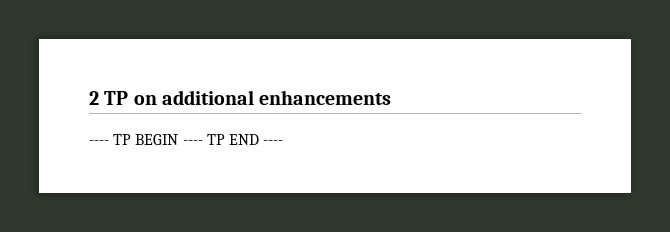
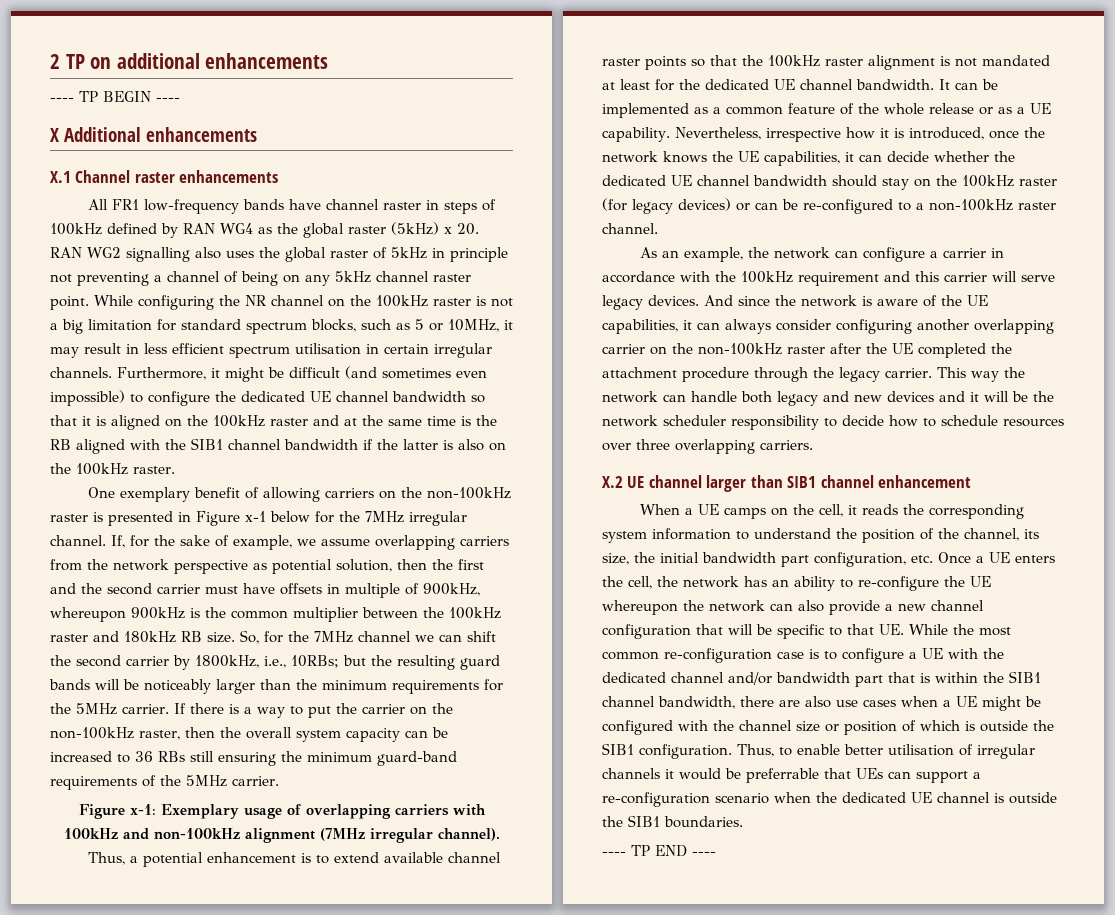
(203, 142) none -> [50,127,257,142] [50,170,279,183] [87,199,496,214] [50,222,479,238] [50,247,508,262] [50,271,471,286] [50,295,513,310] [50,319,513,334] [50,343,492,358] [50,366,487,382] [50,390,485,406] [50,415,497,430] [50,438,506,454] [50,463,175,475] [87,487,511,502] [50,511,467,526] [50,535,509,550] [50,559,484,574] [50,583,480,598] [50,607,501,622] [50,630,496,644] [50,655,500,670] [49,679,503,694] [50,703,453,718] [50,727,448,742] [50,751,457,766] [50,775,279,790] [78,804,486,819] [63,828,500,843] [87,852,501,867] [602,55,1050,70] [602,79,998,91] [602,103,1051,118] [602,127,1045,142] [602,151,1015,166] [602,175,1057,190] [602,198,1056,214] [602,223,658,234] [639,247,1004,262] [602,271,1055,286] [602,295,988,310] [602,319,1054,334] [602,343,1012,358] [602,367,1025,382] [602,391,1054,406] [602,415,1064,430] [602,439,813,454] [602,475,972,492] [639,504,1024,519] [602,528,1039,543] [602,552,1055,567] [602,576,991,591] [602,600,984,615] [602,624,1011,639] [602,648,1004,663] [602,671,1041,687] [602,696,1041,711] [602,720,1054,735] [602,743,1035,759] [602,768,981,783] [602,792,1057,807] [602,815,743,828] [602,851,626,856] // X Additional enhancements // X.1 Channel raster enhancements // All FR1 low-frequency bands have channel raster in steps of 100kHz defined by RAN WG4 as the global raster (5kHz) x 20. RAN WG2 signalling also uses the global raster of 5kHz in principle not preventing a channel of being on any 5kHz channel raster point. While configuring the NR channel on the 100kHz raster is not a big limitation for standard spectrum blocks, such as 5 or 10MHz, it may result in less efficient spectrum utilisation in certain irregular channels. Furthermore, it might be difficult (and sometimes even impossible) to configure the dedicated UE channel bandwidth so that it is aligned on the 100kHz raster and at the same time is the RB aligned with the SIB1 channel bandwidth if the latter is also on the 100kHz raster. // One exemplary benefit of allowing carriers on the non-100kHz raster is presented in Figure x-1 below for the 7MHz irregular channel. If, for the sake of example, we assume overlapping carriers from the network perspective as potential solution, then the first and the second carrier must have offsets in multiple of 900kHz, whereupon 900kHz is the common multiplier between the 100kHz raster and 180kHz RB size. So, for the 7MHz channel we can shift the second carrier by 1800kHz, i.e., 10RBs; but the resulting guard bands will be noticeably larger than the minimum requirements for the 5MHz carrier. If there is a way to put the carrier on the non-100kHz raster, then the overall system capacity can be increased to 36 RBs still ensuring the minimum guard-band requirements of the 5MHz carrier. // Figure x-1: Exemplary usage of overlapping carriers with 100kHz and non-100kHz alignment (7MHz irregular channel). // Thus, a potential enhancement is to extend available channel raster points so that the 100kHz raster alignment is not mandated at least for the dedicated UE channel bandwidth. It can be implemented as a common feature of the whole release or as a UE capability. Nevertheless, irrespective how it is introduced, once the network knows the UE capabilities, it can decide whether the dedicated UE channel bandwidth should stay on the 100kHz raster (for legacy devices) or can be re-configured to a non-100kHz raster channel. // As an example, the network can configure a carrier in accordance with the 100kHz requirement and this carrier will serve legacy devices. And since the network is aware of the UE capabilities, it can always consider configuring another overlapping carrier on the non-100kHz raster after the UE completed the attachment procedure through the legacy carrier. This way the network can handle both legacy and new devices and it will be the network scheduler responsibility to decide how to schedule resources over three overlapping carriers. // X.2 UE channel larger than SIB1 channel enhancement // When a UE camps on the cell, it reads the corresponding system information to understand the position of the channel, its size, the initial bandwidth part configuration, etc. Once a UE enters the cell, the network has an ability to re-configure the UE whereupon the network can also provide a new channel configuration that will be specific to that UE. While the most common re-configuration case is to configure a UE with the dedicated channel and/or bandwidth part that is within the SIB1 channel bandwidth, there are also use cases when a UE might be configured with the channel size or position of which is outside the SIB1 configuration. Thus, to enable better utilisation of irregular channels it would be preferrable that UEs can support a re-configuration scenario when the dedicated UE channel is outside the SIB1 boundaries. // ----

